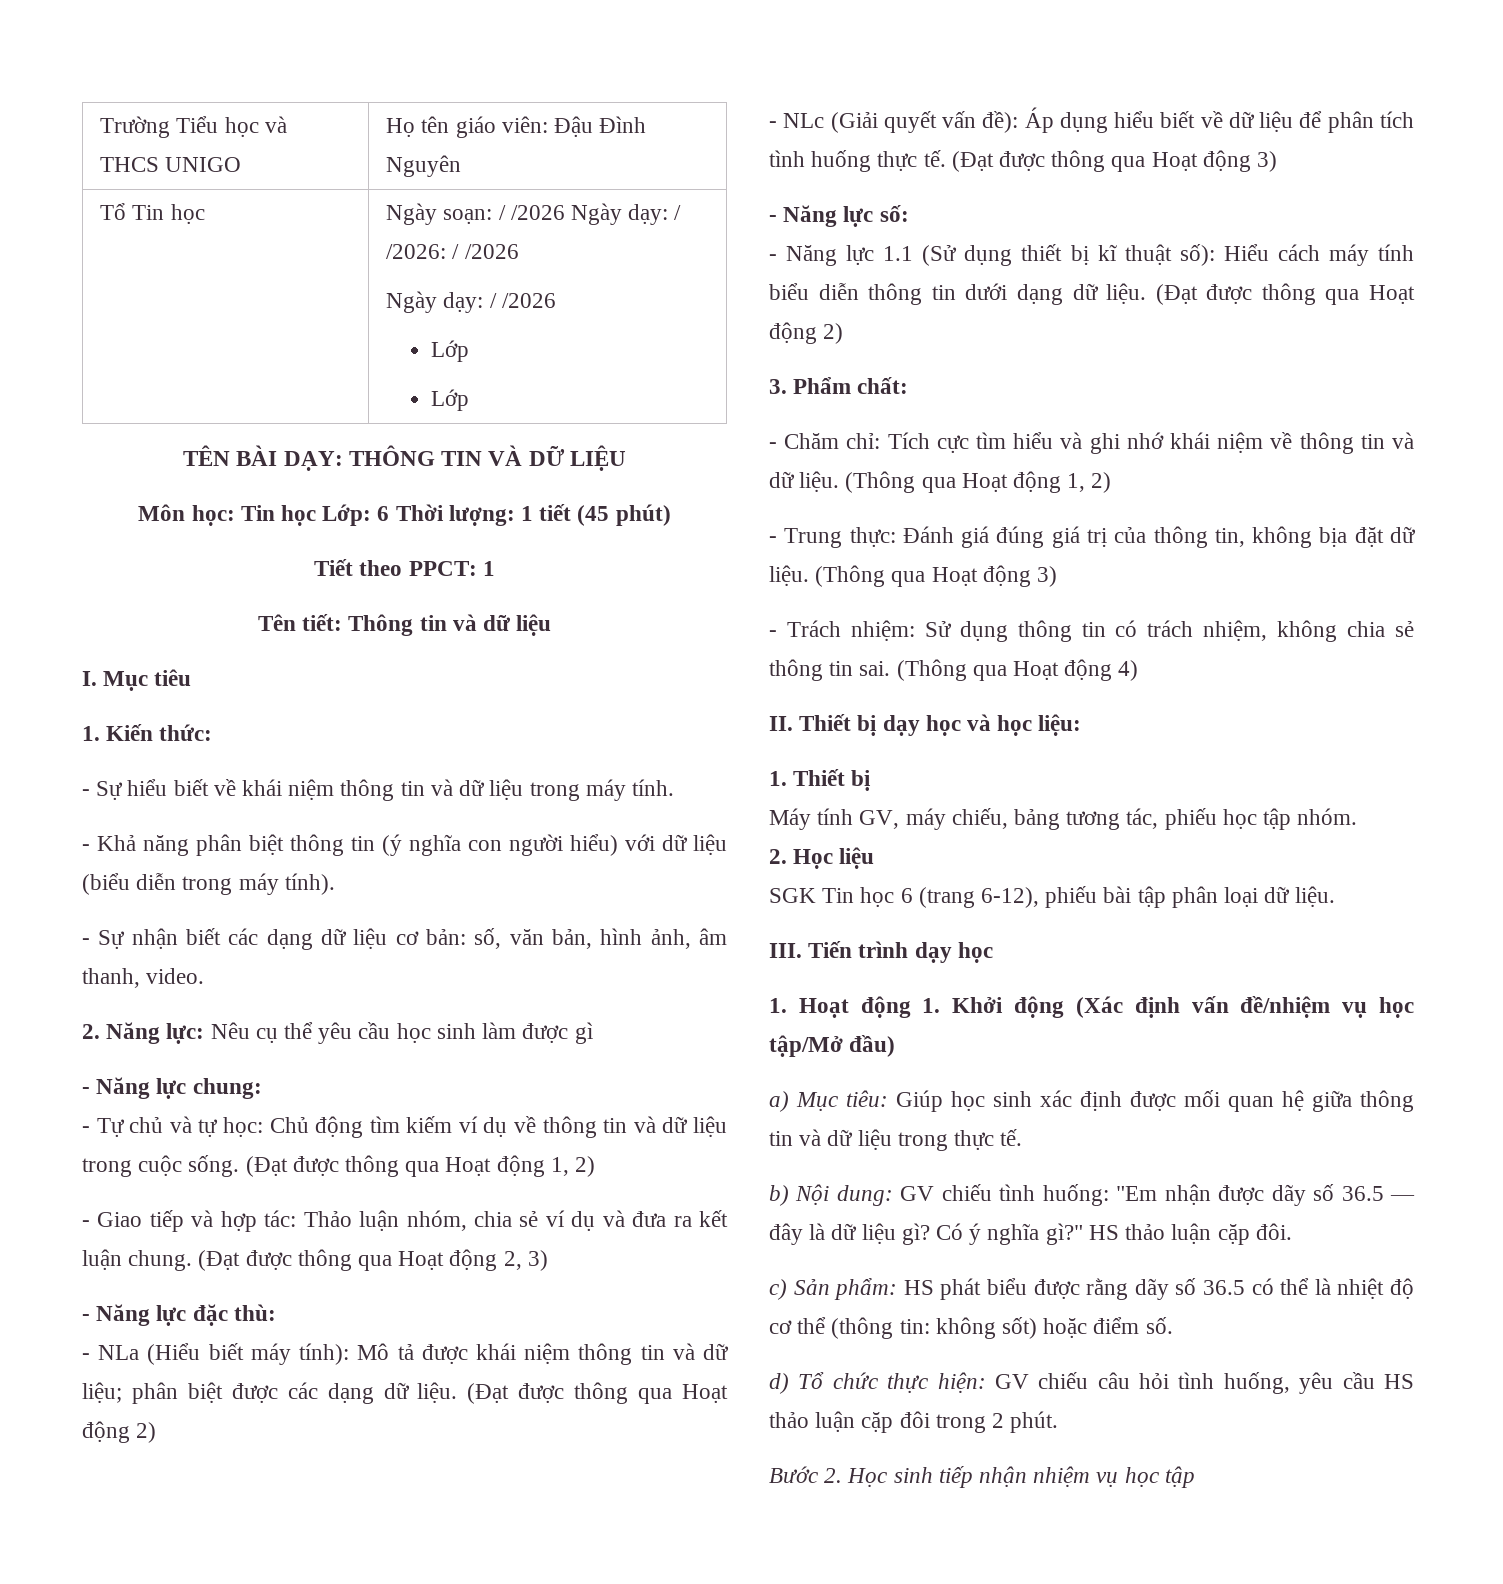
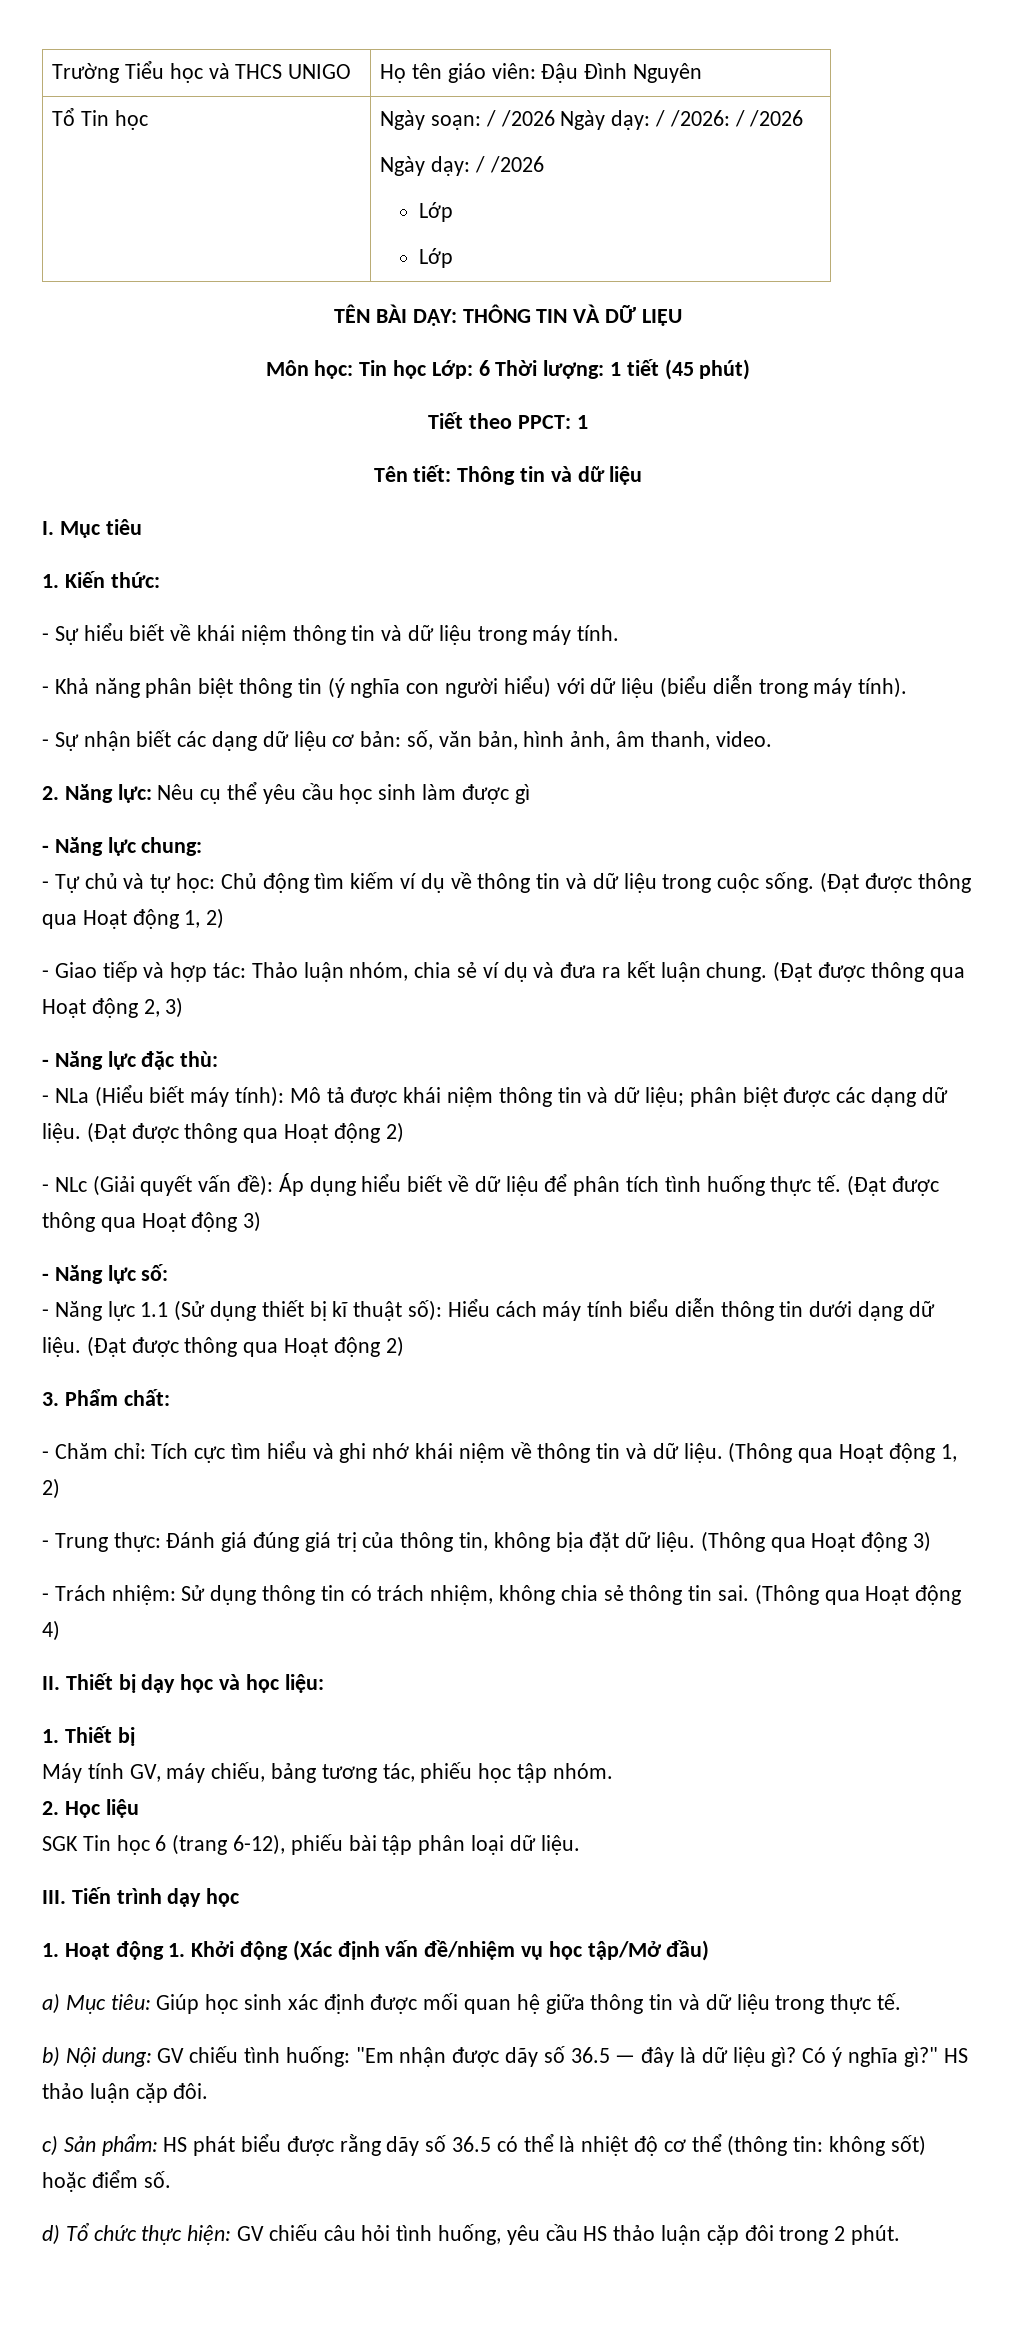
[769,1466,1195,1488] // Bước 2. Học sinh tiếp nhận nhiệm vụ học tập -> (901, 2235) none

